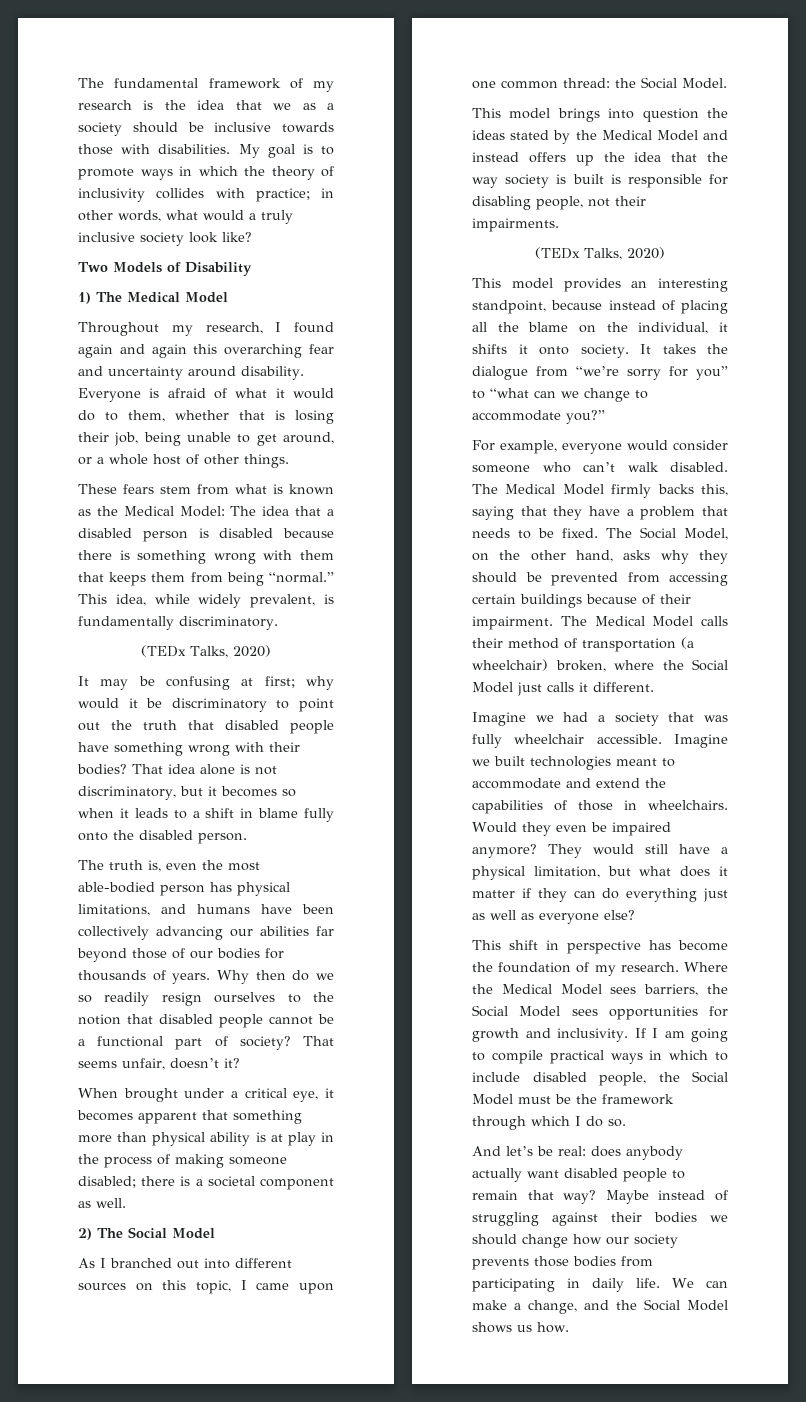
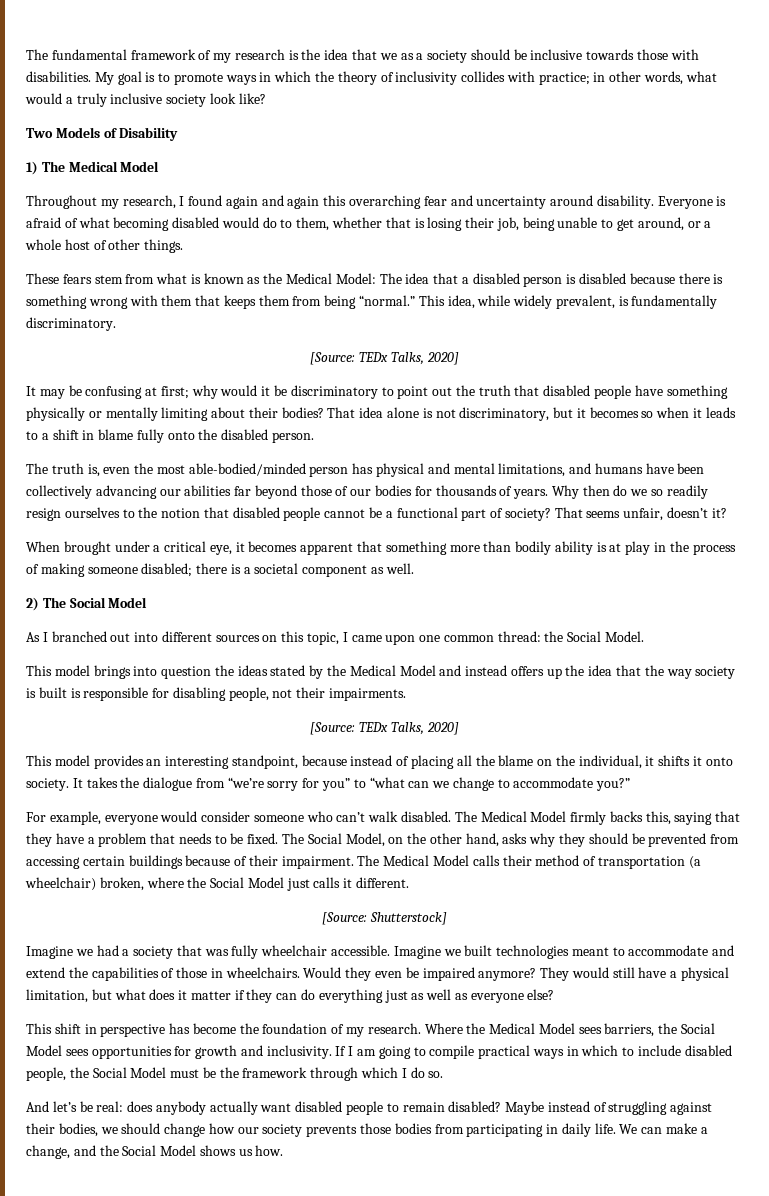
[275,388,285,398] it -> [113,217,220,231] becoming disabled
[141,645,271,658] (TEDx Talks, 2020) -> [310,352,459,365] [Source: TEDx Talks, 2020]
[188,742,264,756] wrong with -> [26,407,246,421] physically or mentally limiting about
[78,882,155,893] able-bodied -> [188,463,306,476] able-bodied/minded
(290, 889) none -> [427,463,495,474] and mental
[152,1132,206,1146] physical -> [515,541,552,555] bodily
[535,247,665,260] (TEDx Talks, 2020) -> [310,722,459,735] [Source: TEDx Talks, 2020]
(654, 687) none -> [322,912,447,925] // [Source: Shutterstock]
[527,1190,597,1204] that way? -> [448,1101,502,1112] disabled?
[654,1212,697,1223] bodies -> [58,1123,98,1137] bodies,

